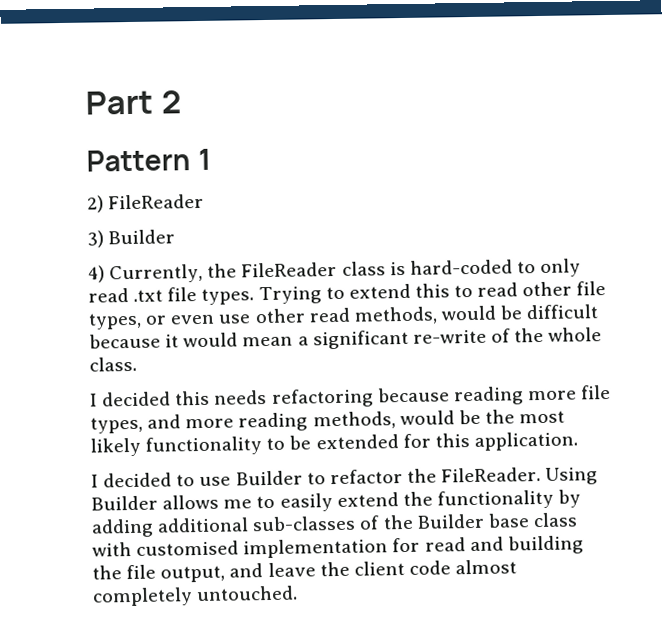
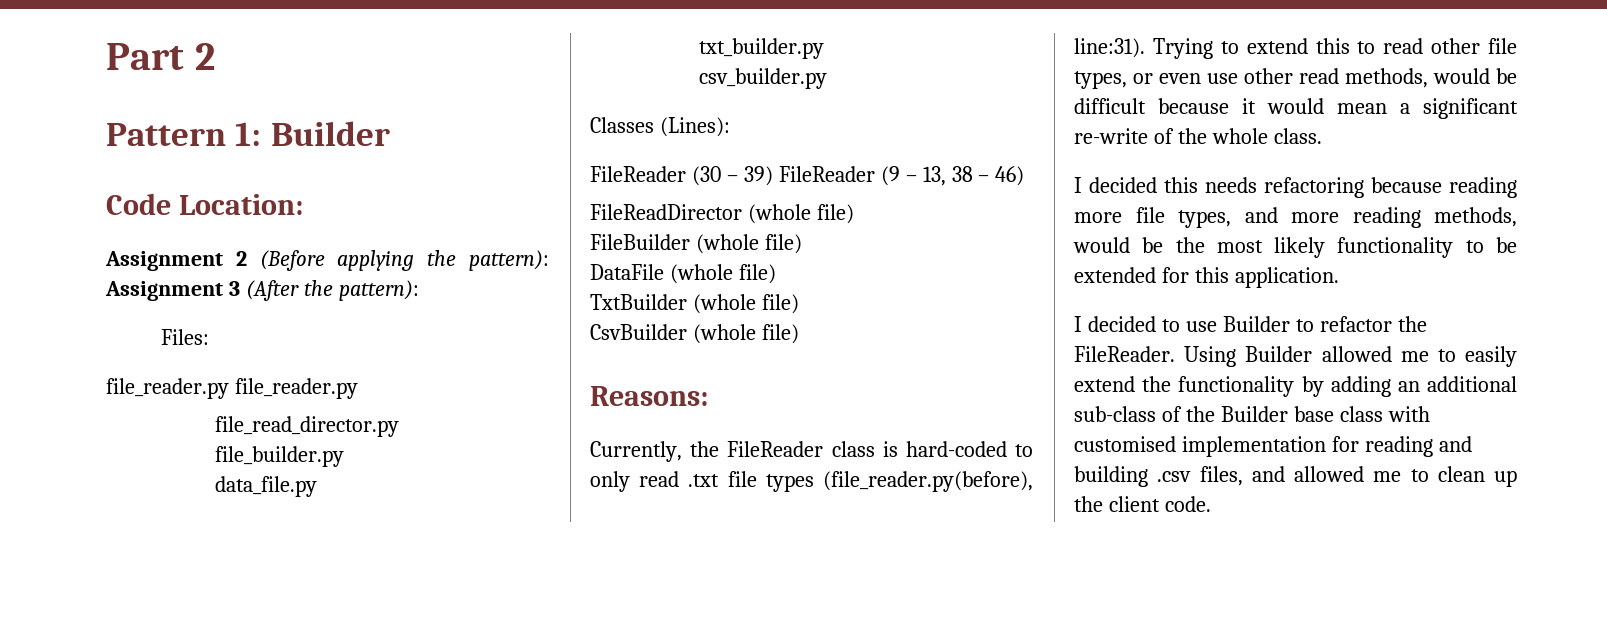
[197,148,211,171] [87,193,205,213] [87,229,176,248] [88,265,105,283] 1 // 2) FileReader // 3) Builder // 4) -> [235,121,390,146] [106,193,303,215] [105,250,549,271] [105,280,419,301] [160,329,209,345] [106,378,358,399] [215,416,400,437] [215,446,345,467] [215,476,318,497] [699,38,825,59] [699,68,828,89] [590,117,730,137] [590,166,1025,186] [590,204,854,224] [590,234,802,254] [590,264,776,284] [590,294,799,314] [590,324,799,344] [590,386,708,406] 1: Builder // Code Location: // Assignment 2 (Before applying the pattern): Assignment 3 (After the pattern): // Files: // file_reader.py file_reader.py // file_read_director.py // file_builder.py // data_file.py // txt_builder.py // csv_builder.py // Classes (Lines): // FileReader (30 – 39) FileReader (9 – 13, 38 – 46) // FileReadDirector (whole file) // FileBuilder (whole file) // DataFile (whole file) // TxtBuilder (whole file) // CsvBuilder (whole file) // Reasons: //
[201,288,255,305] types. -> [765,471,1033,492] [1074,38,1145,58] types (file_reader.py(before), line:31).
[162,494,220,510] allows -> [1321,346,1392,362] allowed
[157,515,357,533] additional sub-classes -> [1397,376,1517,392] [1074,406,1156,422] an additional sub-class
[424,537,466,552] read -> [1364,436,1433,457] reading
[92,559,518,583] [92,585,299,607] the file output, and leave the client code almost completely untouched. -> [1157,466,1517,487] [1074,496,1211,512] .csv files, and allowed me to clean up the client code.

